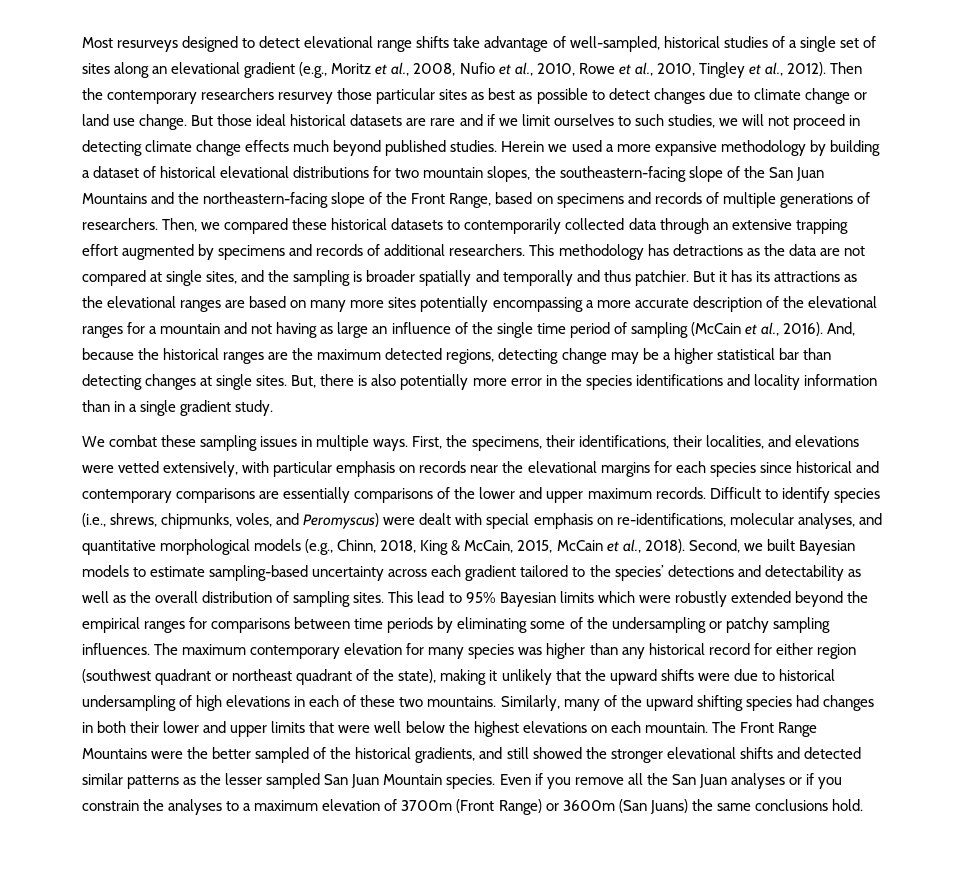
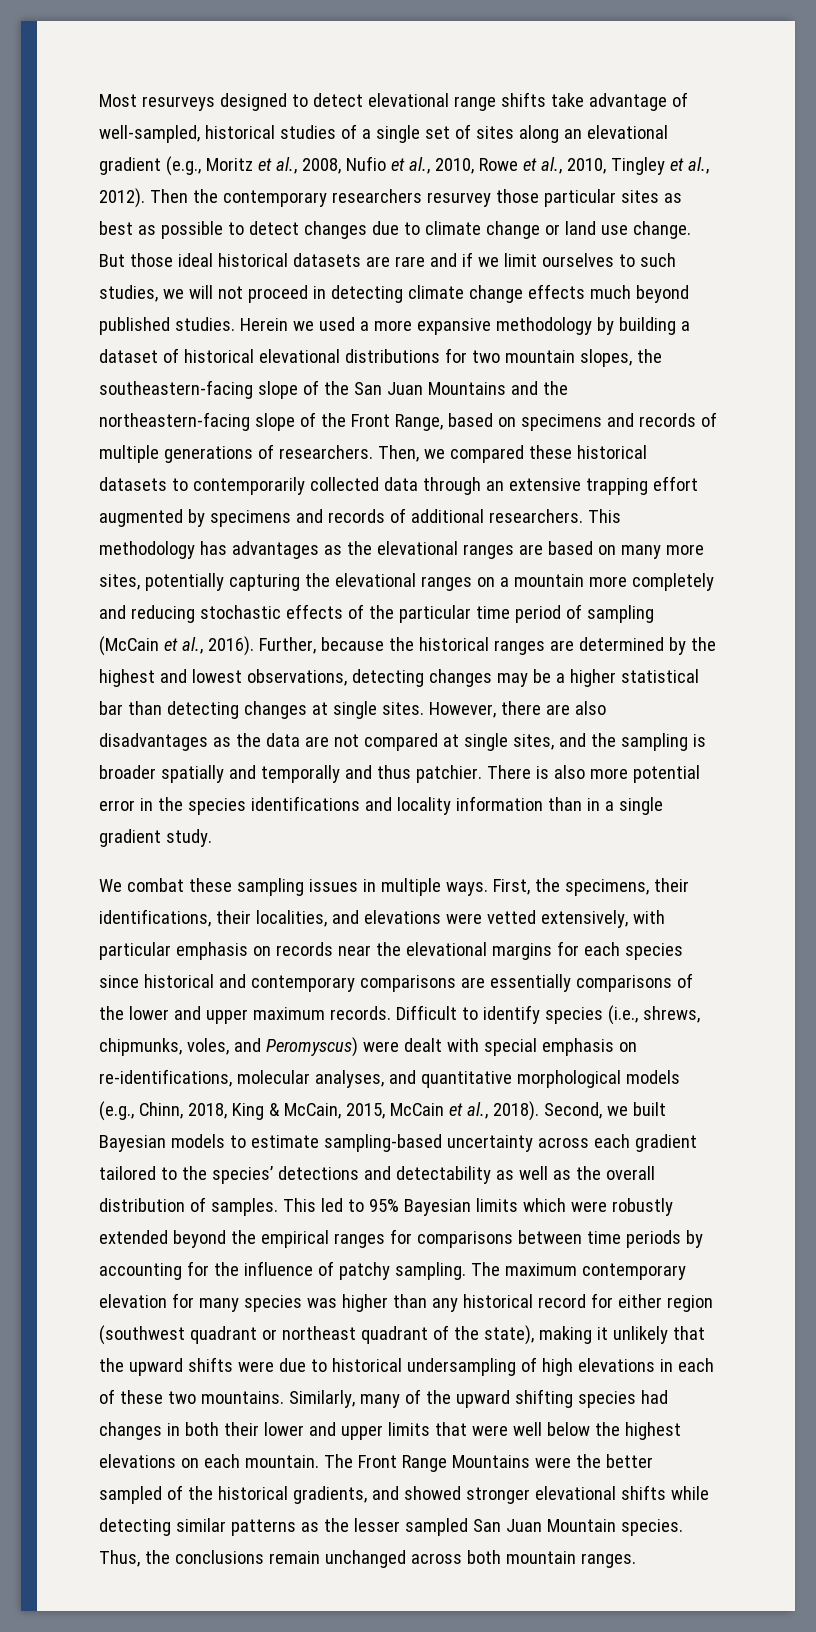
[672,244,743,256] detractions -> [231,541,704,559] [99,573,714,591] [99,604,654,623] [99,636,716,656] [99,669,699,687] [99,701,606,719] [99,733,208,751] advantages as the elevational ranges are based on many more sites, potentially capturing the elevational ranges on a mountain more completely and reducing stochastic effects of the particular time period of sampling (McCain et al., 2016). Further, because the historical ranges are determined by the highest and lowest observations, detecting changes may be a higher statistical bar than detecting changes at single sites. However, there are also disadvantages
[692,270,857,282] [82,296,877,312] [82,322,856,338] [82,348,831,364] [82,374,507,390] But it has its attractions as the elevational ranges are based on many more sites potentially encompassing a more accurate description of the elevational ranges for a mountain and not having as large an influence of the single time period of sampling (McCain et al., 2016). And, because the historical ranges are the maximum detected regions, detecting change may be a higher statistical bar than detecting changes at single sites. But, there is also potentially more -> [486,765,700,783] There is also more potential
[293,591,445,607] sampling sites. This lead -> [210,1198,343,1216] samples. This led
[457,617,830,633] [82,643,150,655] eliminating some of the undersampling or patchy sampling influences. -> [99,1261,466,1280] accounting for the influence of patchy sampling.
[506,747,607,759] still showed the -> [403,1486,461,1500] showed
[776,747,861,759] and detected -> [670,1486,709,1500] [99,1518,171,1536] while detecting
[499,773,843,789] [82,799,863,815] Even if you remove all the San Juan analyses or if you constrain the analyses to a maximum elevation of 3700m (Front Range) or 3600m (San Juans) the same conclusions hold. -> [99,1550,636,1568] Thus, the conclusions remain unchanged across both mountain ranges.

